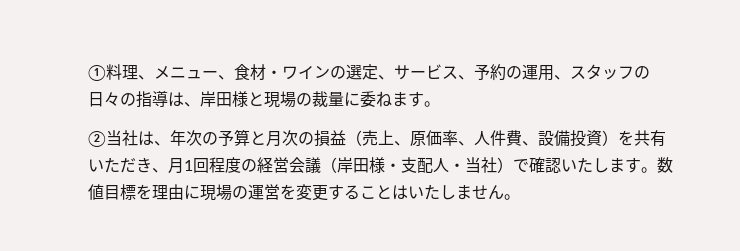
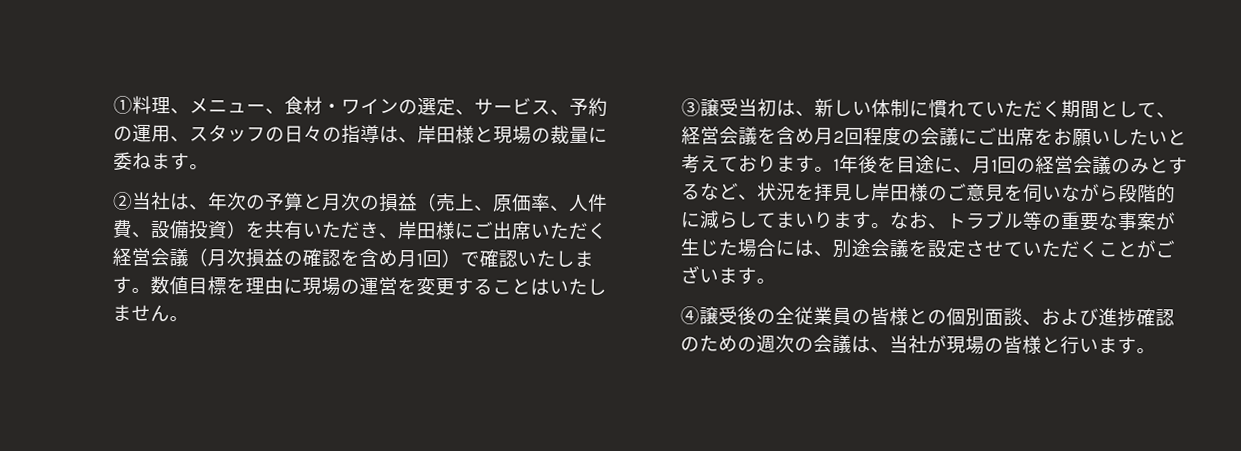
[168,157,498,174] 月1回程度の経営会議（岸田様・支配人・当社 -> [397,221,609,240] [112,247,443,268] 岸田様にご出席いただく経営会議（月次損益の確認を含め月1回
(521, 197) none -> [681,98,1177,120] [681,126,1188,146] [681,154,1189,175] [681,182,1177,204] [680,210,1177,232] [680,238,1176,259] [680,265,777,285] [680,306,1176,328] [680,334,1157,355] // ③譲受当初は、新しい体制に慣れていただく期間として、経営会議を含め月2回程度の会議にご出席をお願いしたいと考えております。1年後を目途に、月1回の経営会議のみとするなど、状況を拝見し岸田様のご意見を伺いながら段階的に減らしてまいります。なお、トラブル等の重要な事案が生じた場合には、別途会議を設定させていただくことがございます。 // ④譲受後の全従業員の皆様との個別面談、および進捗確認のための週次の会議は、当社が現場の皆様と行います。

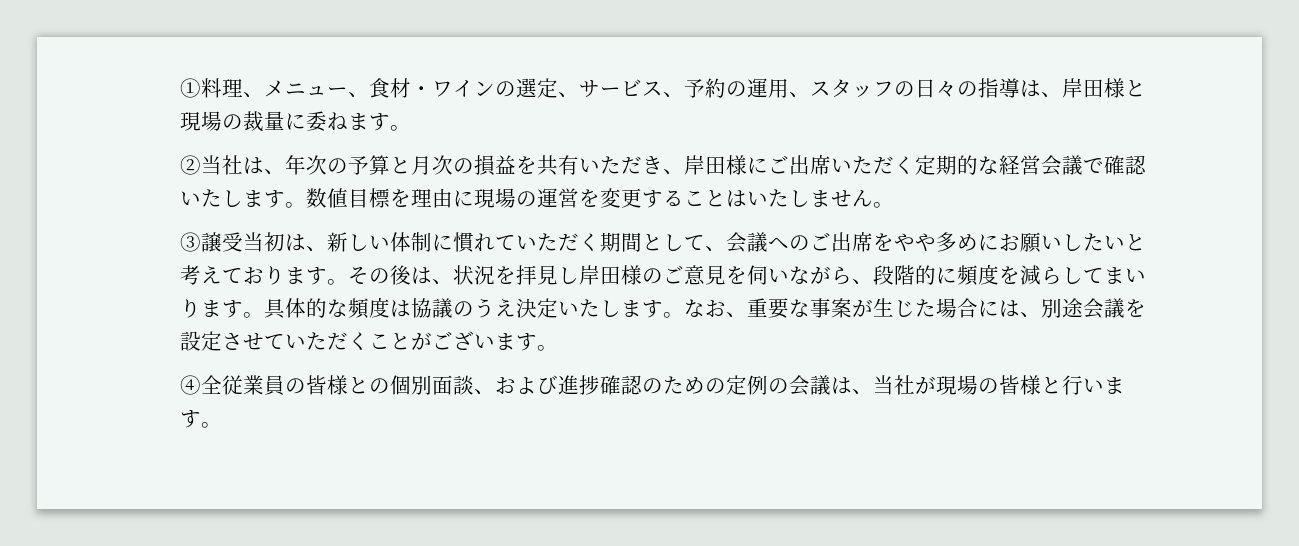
[417,193,609,212] [112,219,248,240] （売上、原価率、人件費、設備投資） -> (517, 164) none
[112,247,462,268] 経営会議（月次損益の確認を含め月1回） -> [915,155,1084,176] 定期的な経営会議
[681,126,1055,146] 経営会議を含め月2回程度の会議にご出席を -> [726,232,1000,253] 会議へのご出席をやや多めに
[833,154,1189,175] [681,182,740,201] 1年後を目途に、月1回の経営会議のみとするなど -> [348,265,433,285] その後は
(1120, 194) none -> [852,279,874,285] 、
(702, 219) none -> [957,264,1021,286] 頻度を
[889,210,1063,230] なお、トラブル等の -> [264,297,748,319] 具体的な頻度は協議のうえ決定いたします。なお、
[699,306,777,325] 譲受後の -> (202, 385) none
[756,334,796,353] 週次 -> [726,375,769,395] 定例

